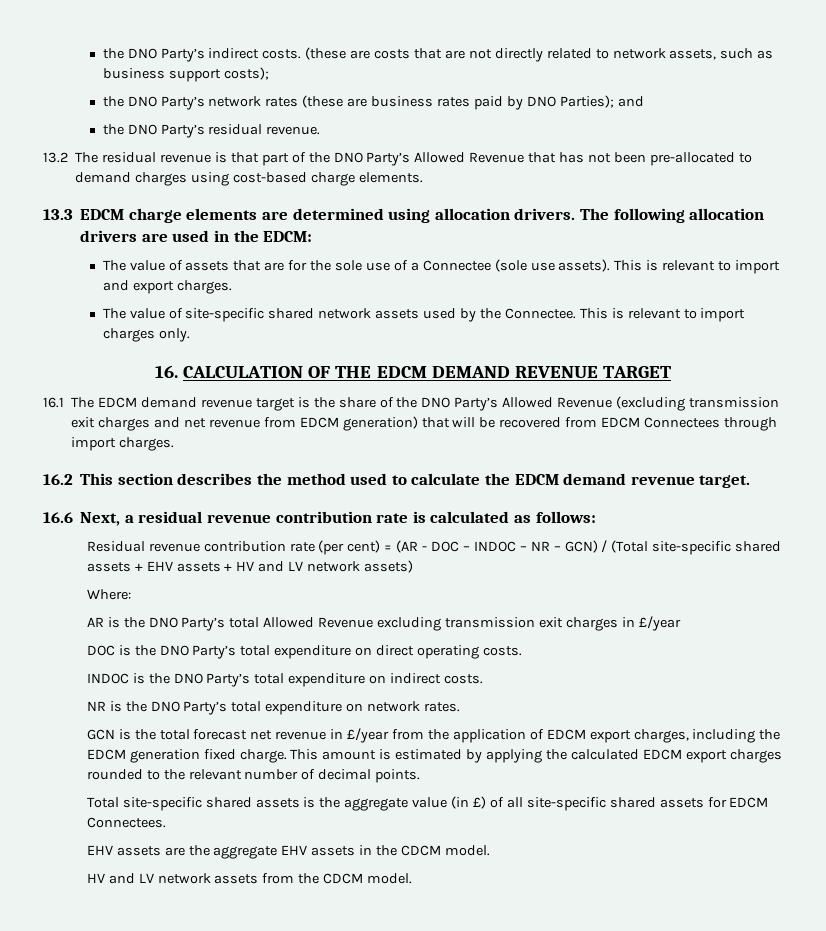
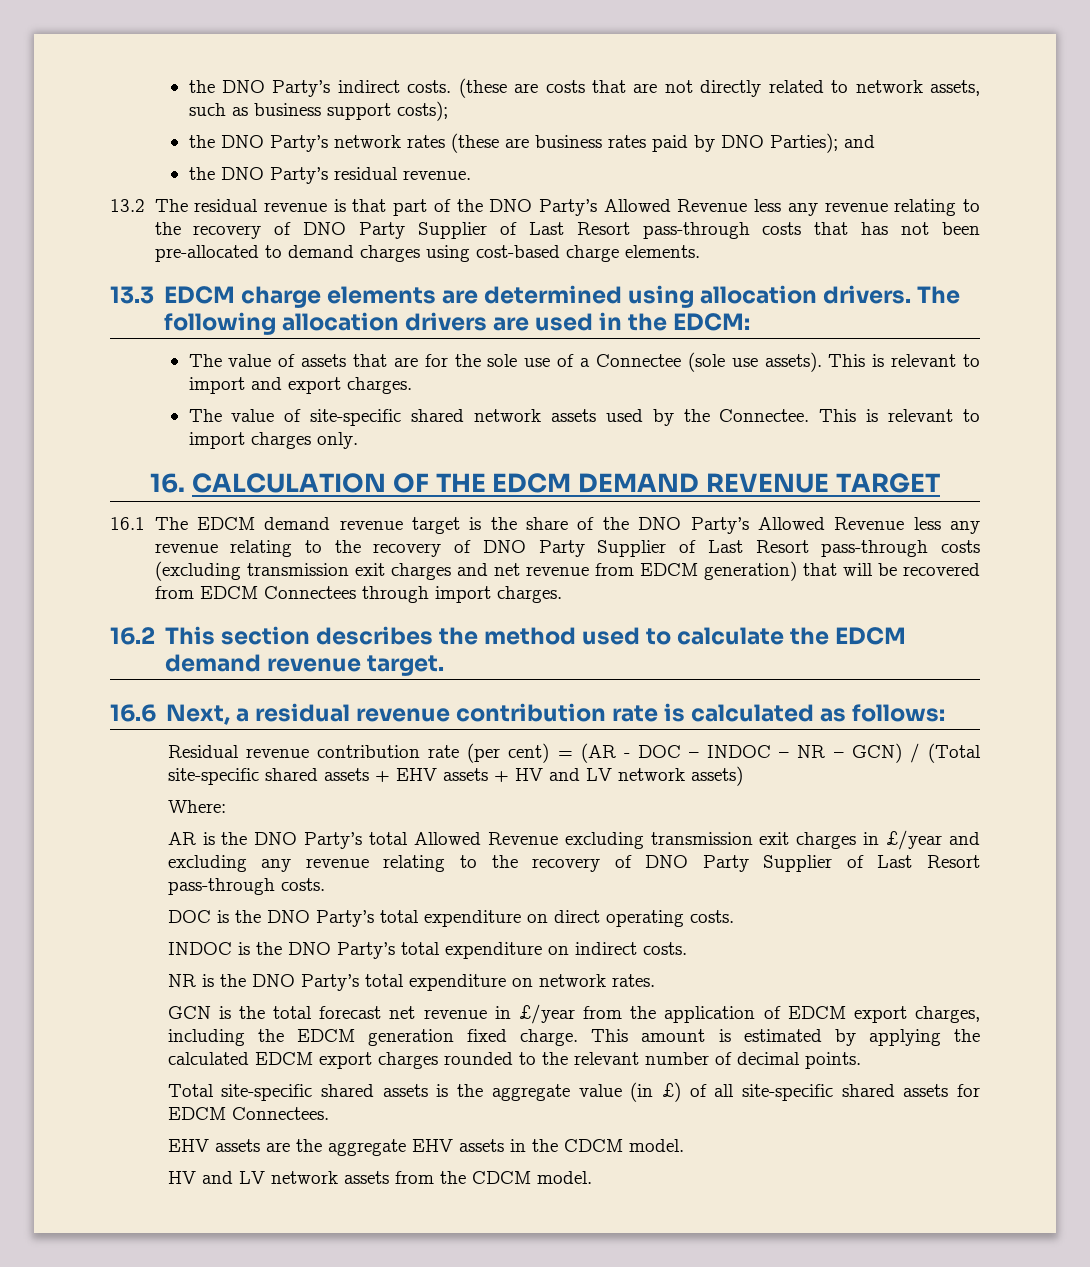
(525, 157) none -> [754,199,980,216] [154,222,802,239] less any revenue relating to the recovery of DNO Party Supplier of Last Resort pass-through costs
(613, 402) none -> [913,517,981,534] [154,540,981,557] less any revenue relating to the recovery of DNO Party Supplier of Last Resort pass-through costs
(681, 623) none -> [948,832,980,845] [167,855,980,872] [167,878,325,895] and excluding any revenue relating to the recovery of DNO Party Supplier of Last Resort pass-through costs.

